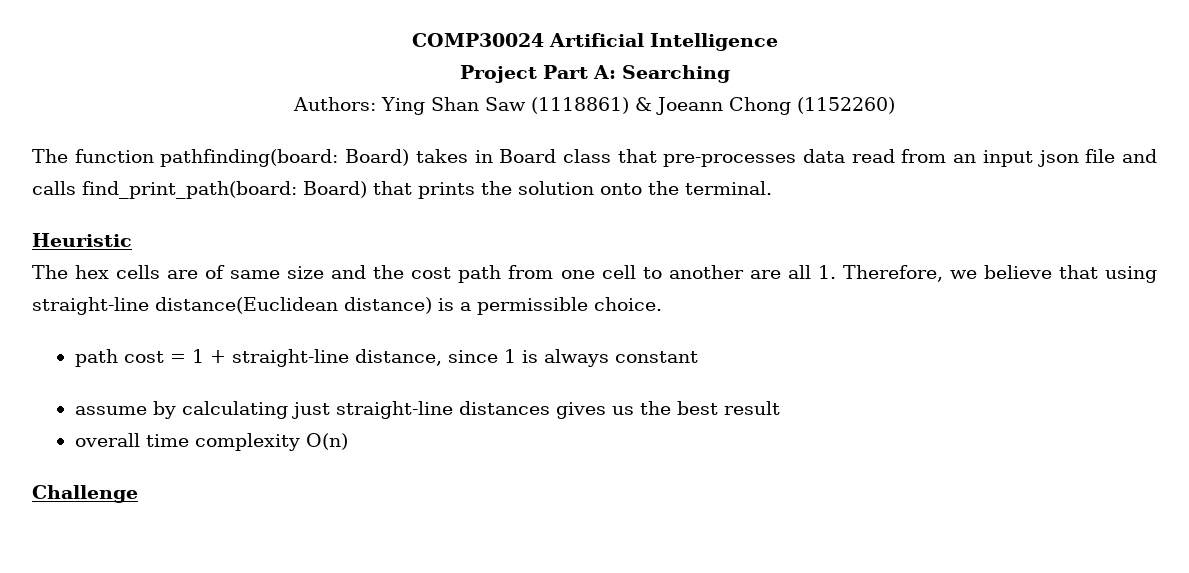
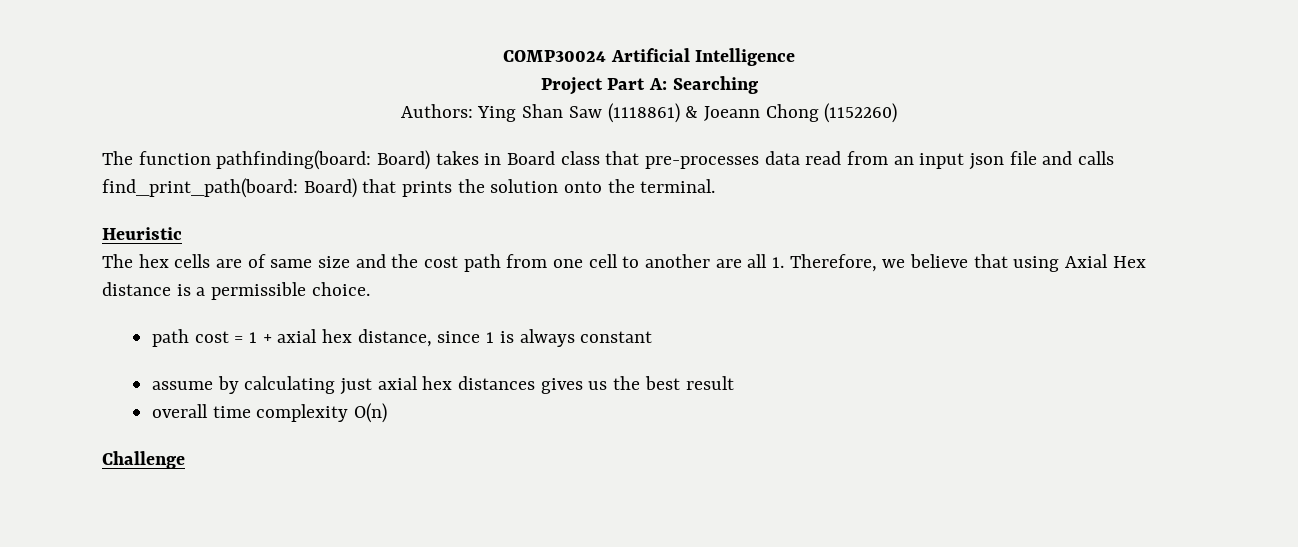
[32,297,432,315] straight-line distance(Euclidean distance) -> [1065,254,1146,268] [102,282,171,296] Axial Hex distance
[231,349,349,367] straight-line -> [277,329,353,343] axial hex
[335,401,453,419] straight-line -> [377,376,453,390] axial hex

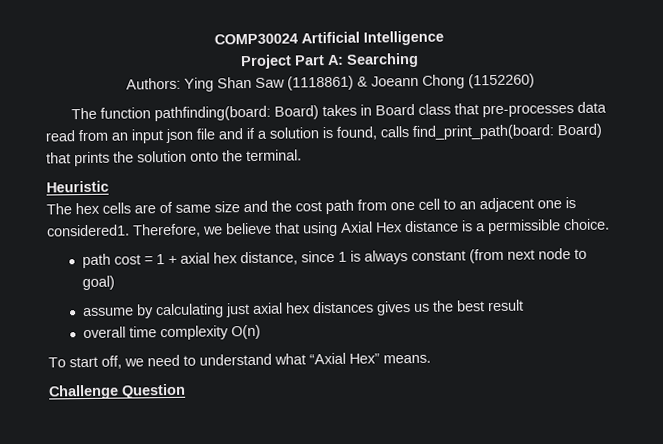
(1073, 158) none -> [246,126,377,140] if a solution is found,
[645,254,785,268] another are all 1. -> [459,197,576,213] [47,224,130,237] an adjacent one is considered1.
(653, 337) none -> [469,248,588,264] [82,275,116,291] (from next node to goal)
(388, 413) none -> [48,352,431,369] // To start off, we need to understand what “Axial Hex” means.
(185, 460) none -> [121,383,186,399] Question

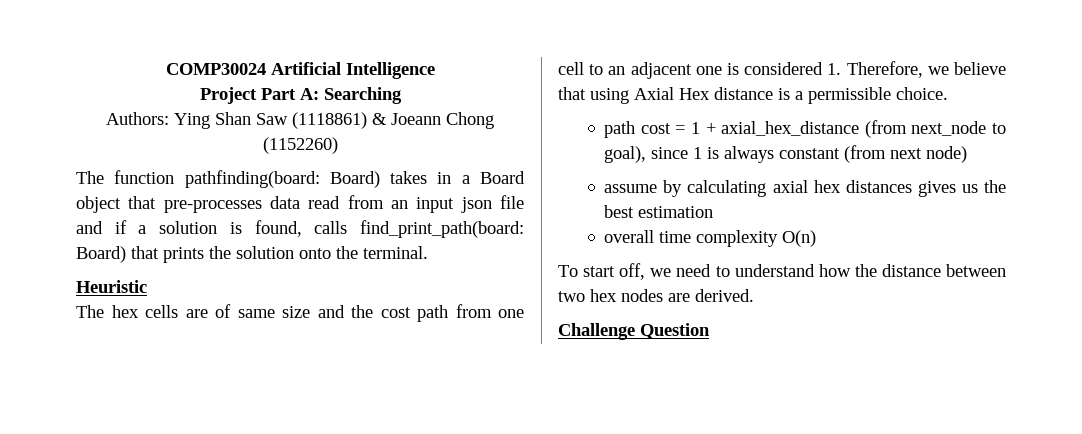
[375,103,452,116] Board class -> [461,171,525,184] [76,196,121,213] a Board object
[47,224,130,237] considered1. -> [744,62,842,75] considered 1.
[180,251,299,266] axial hex distance, -> [721,120,1006,138] [604,146,647,163] axial_hex_distance (from next_node to goal),
[538,248,588,260] [82,275,116,291] node to goal) -> [926,146,968,163] node)
[225,303,251,318] just -> (767, 188) none
[487,299,525,312] result -> [638,206,714,218] estimation
[274,352,431,365] what “Axial Hex” means. -> [818,264,1006,277] [558,289,754,302] how the distance between two hex nodes are derived.

